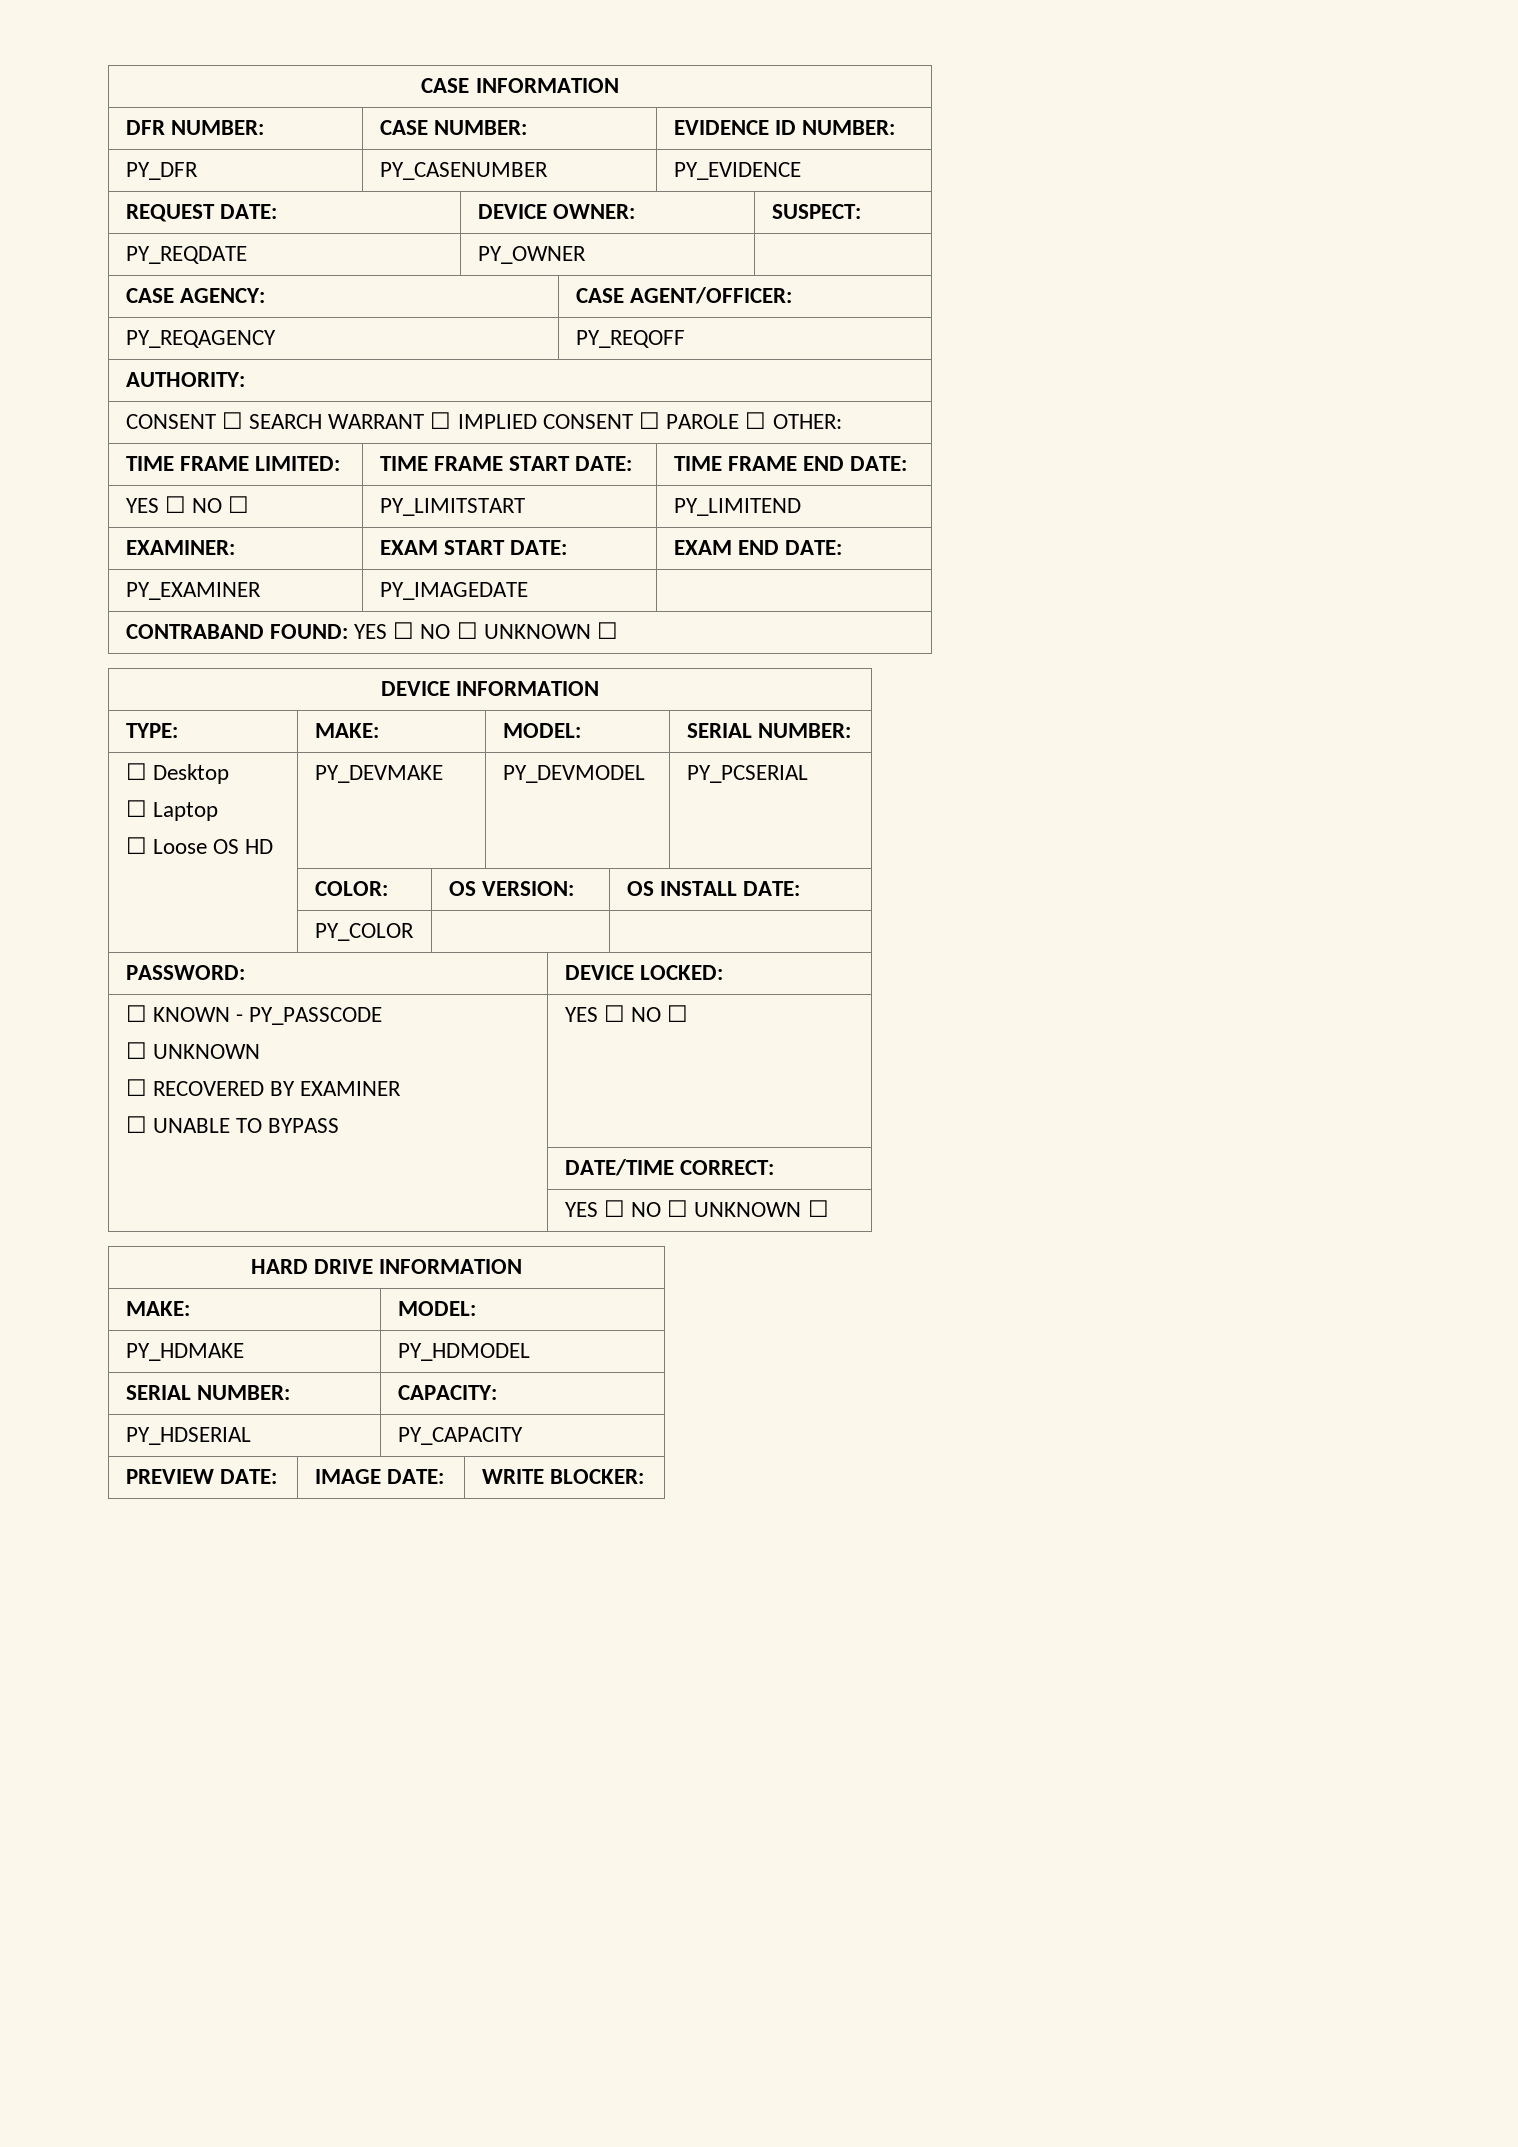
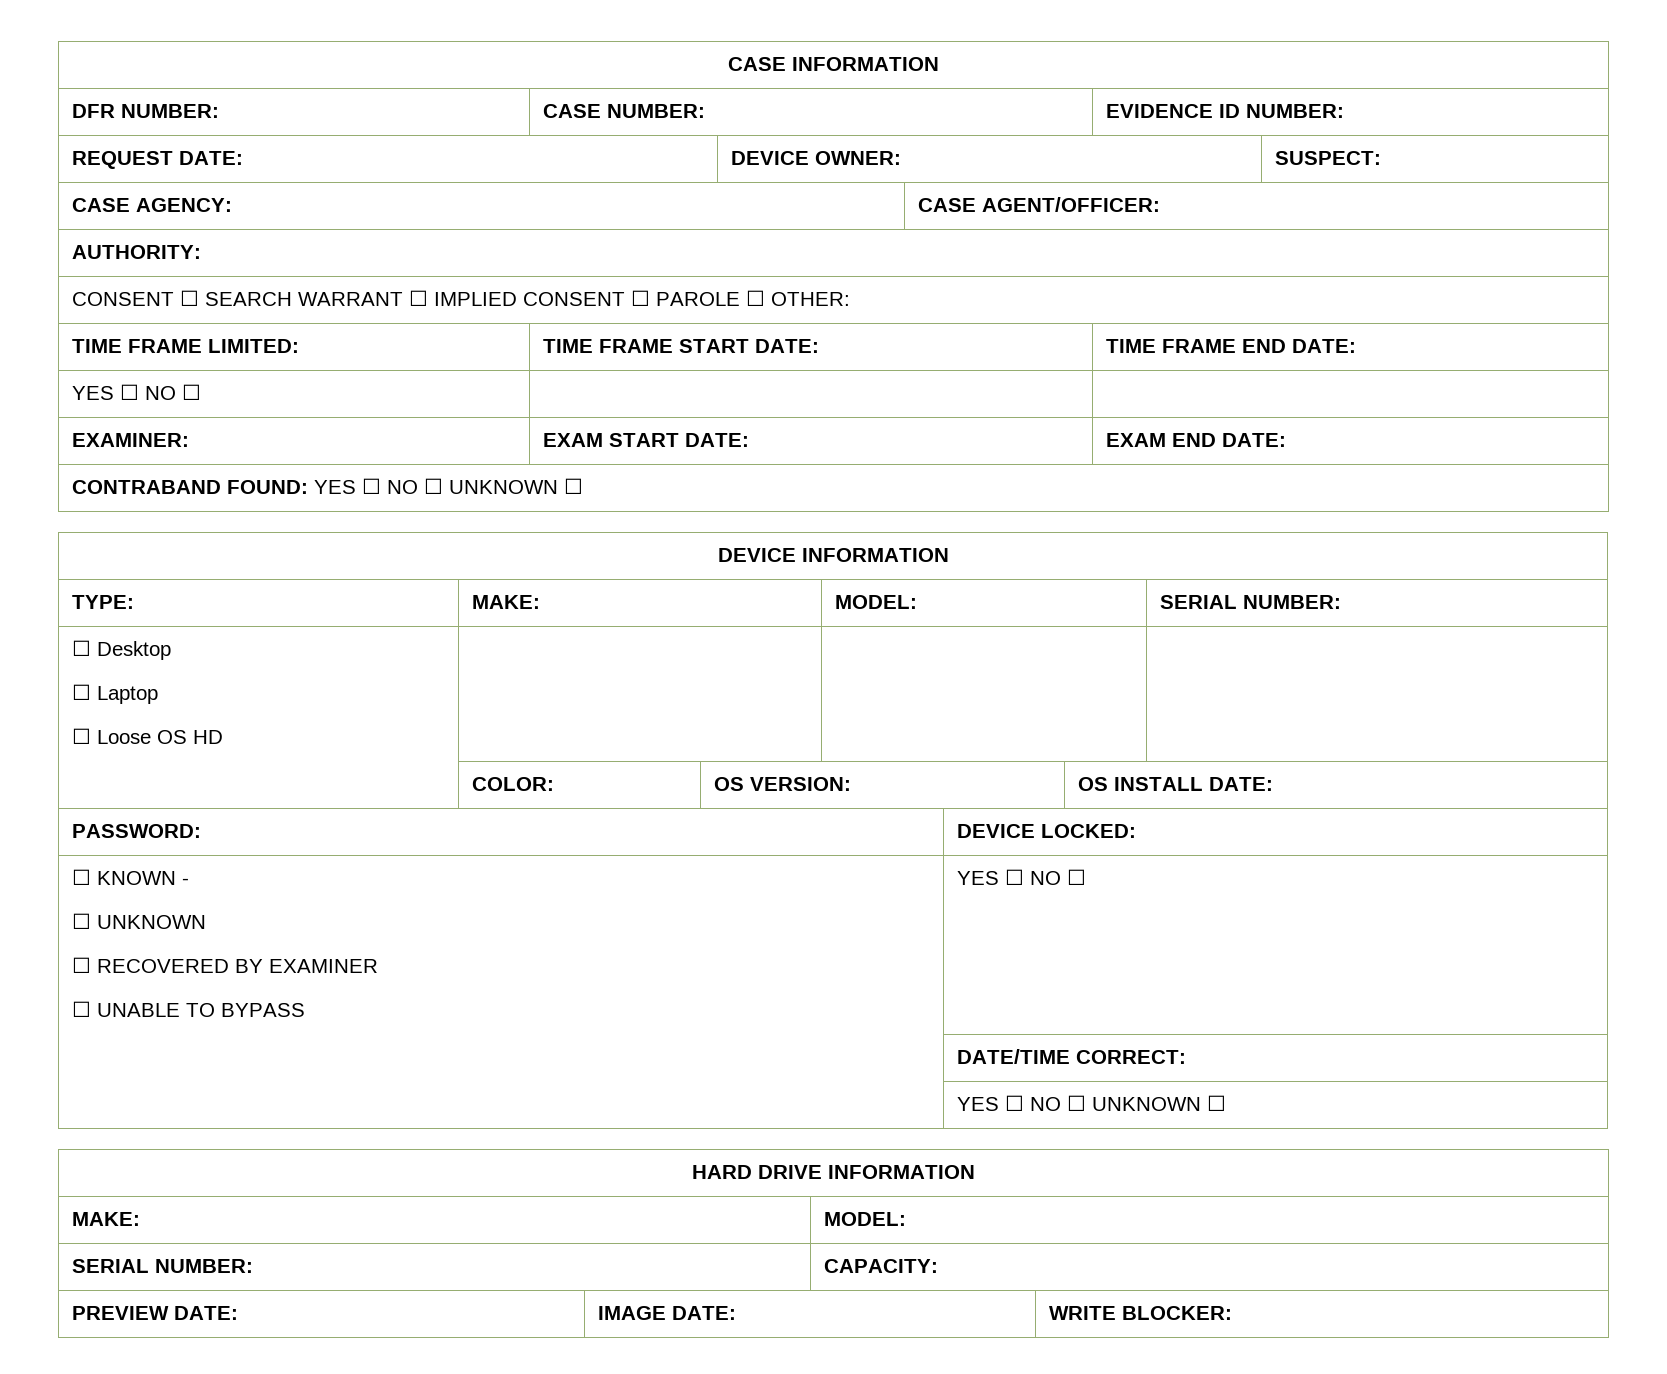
[125,162,198,180] [379,162,548,180] [673,162,801,180] // PY_DFR | PY_CASENUMBER | PY_EVIDENCE -> (1344, 111) none
[125,246,247,264] [477,246,586,264] // PY_REQDATE | PY_OWNER | -> (1381, 158) none
[125,330,276,348] [575,330,685,348] // PY_REQAGENCY | PY_REQOFF -> (1160, 204) none
[379,498,525,516] [673,498,801,516] PY_LIMITSTART | PY_LIMITEND -> (201, 392) |
[125,582,261,600] [379,582,528,600] // PY_EXAMINER | PY_IMAGEDATE | -> (1286, 440) none
[314,765,443,783] [502,765,645,783] [686,765,808,783] PY_DEVMAKE | PY_DEVMODEL | PY_PCSERIAL -> (223, 737) | |
[314,923,414,941] // | PY_COLOR | | -> (1273, 784) none
[249,1007,383,1025] PY_PASSCODE -> (189, 881) none
[125,1343,244,1361] [397,1343,530,1361] // PY_HDMAKE | PY_HDMODEL -> (906, 1219) none
[125,1427,251,1445] [397,1427,523,1445] // PY_HDSERIAL | PY_CAPACITY -> (938, 1266) none

